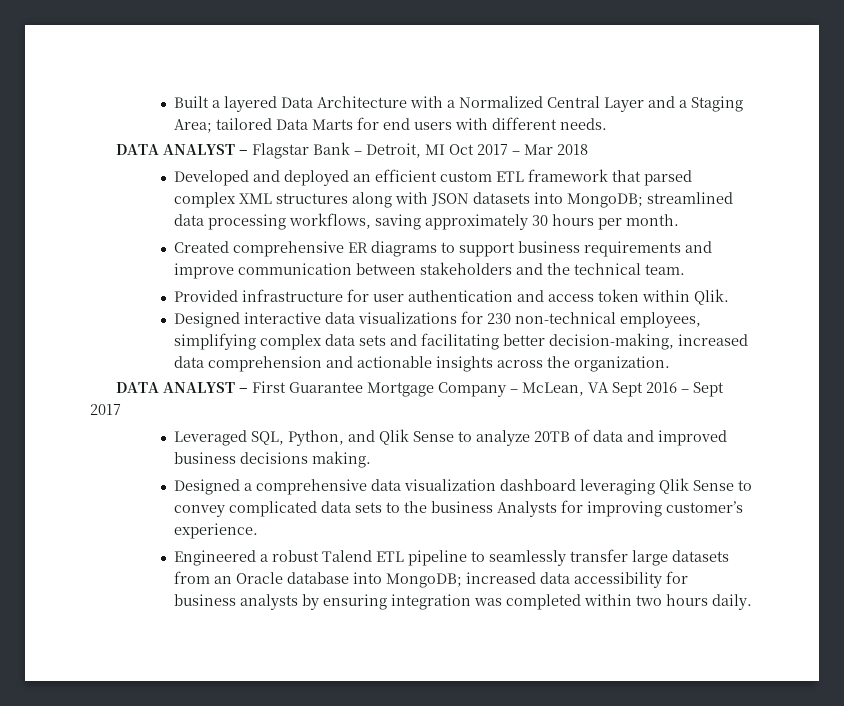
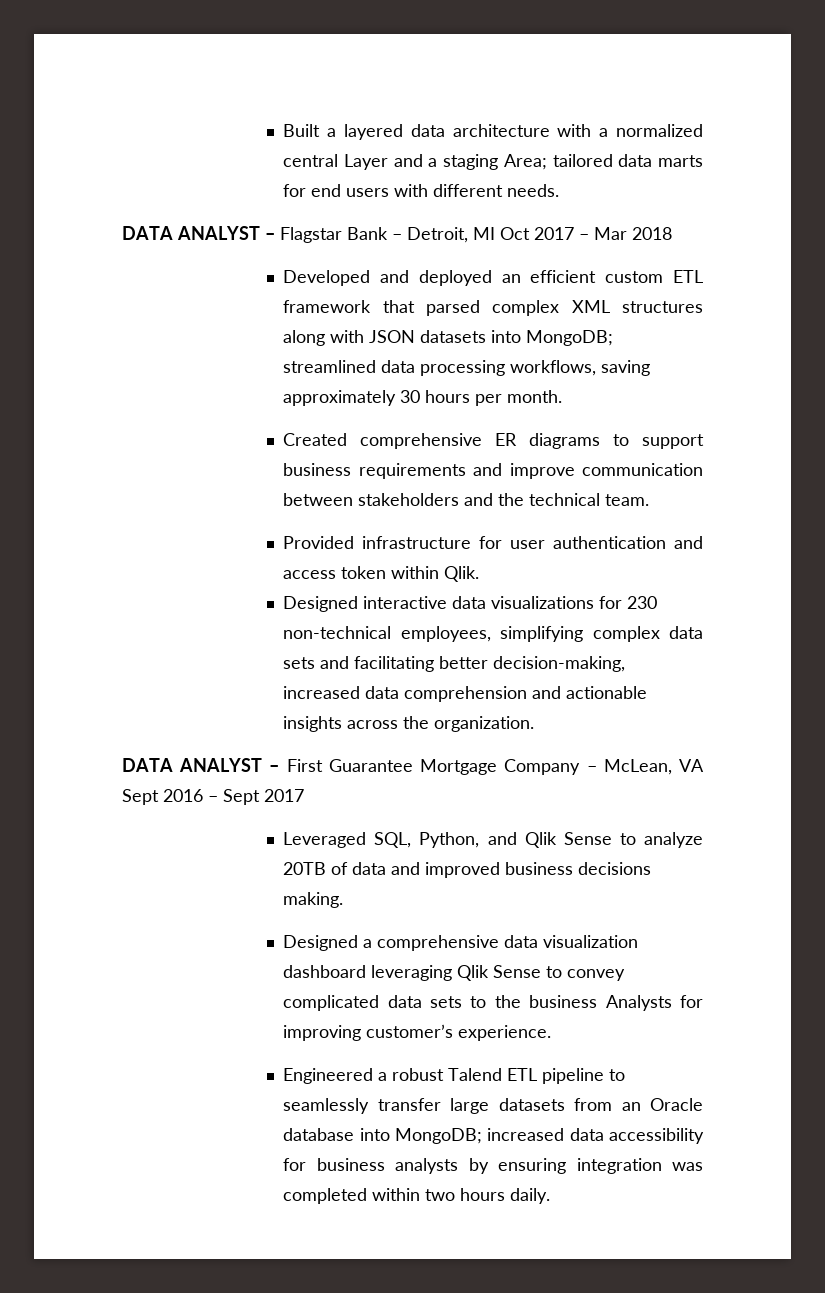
[281,96,601,108] Data Architecture with a Normalized Central -> [410,124,703,137] [283,154,339,167] data architecture with a normalized central
[691,96,744,112] Staging -> [443,154,499,170] staging
[276,119,354,130] Data Marts -> [618,154,704,167] data marts

